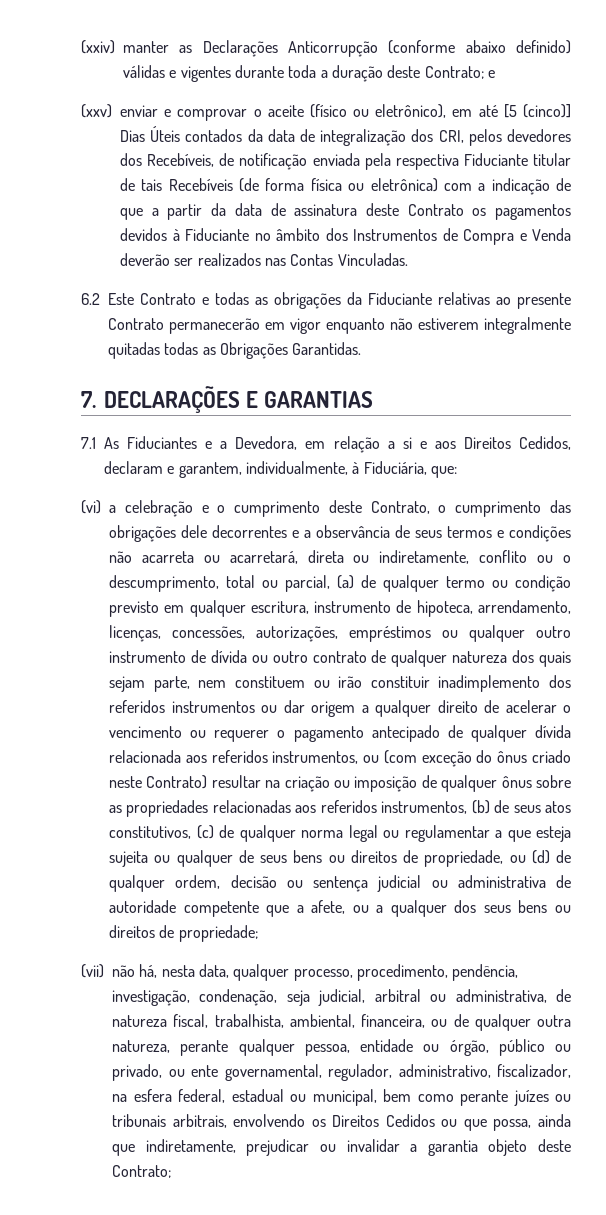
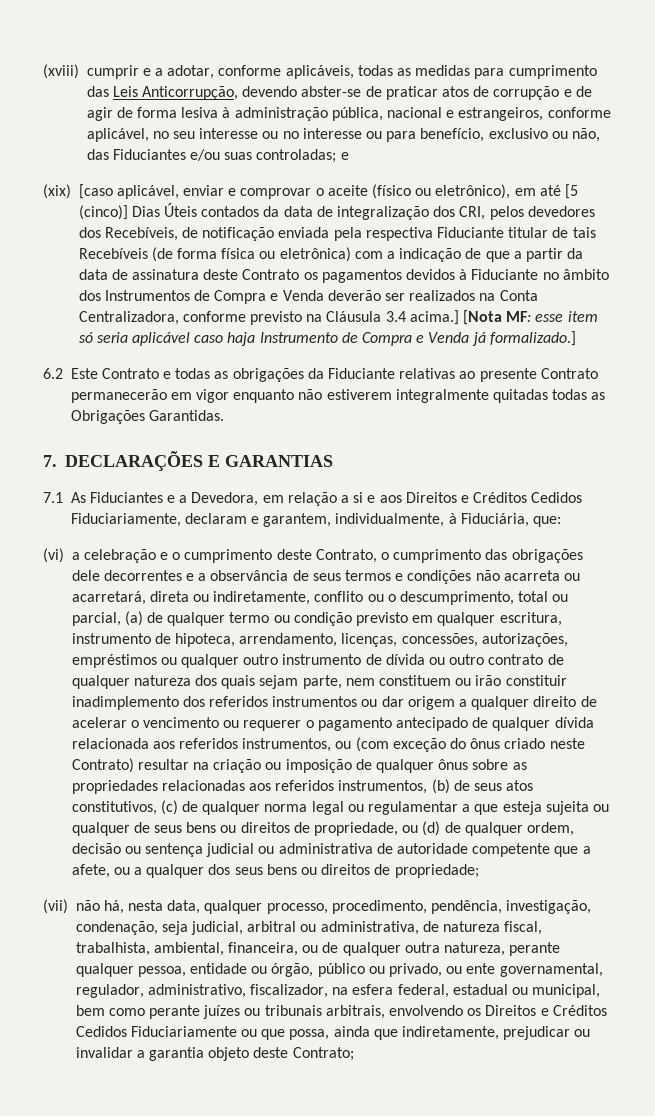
[81,40,571,57] [123,65,495,82] [81,104,112,118] (xxiv) manter as Declarações Anticorrupção (conforme abaixo definido) válidas e vigentes durante toda a duração deste Contrato; e // (xxv) -> [43,64,597,79] [86,86,592,100] [86,107,611,121] [86,128,600,142] [86,149,349,163] [43,184,179,199] (xviii) cumprir e a adotar, conforme aplicáveis, todas as medidas para cumprimento das Leis Anticorrupção, devendo abster-se de praticar atos de corrupção e de agir de forma lesiva à administração pública, nacional e estrangeiros, conforme aplicável, no seu interesse ou no interesse ou para benefício, exclusivo ou não, das Fiduciantes e/ou suas controladas; e // (xix) [caso aplicável,
[264,253,408,266] nas Contas Vinculadas. -> [479,290,538,301] [78,310,598,325] [78,331,576,346] na Conta Centralizadora, conforme previsto na Cláusula 3.4 acima.] [Nota MF: esse item só seria aplicável caso haja Instrumento de Compra e Venda já formalizado.]
[519,436,572,450] Cedidos, -> [460,492,583,503] [70,513,181,527] e Créditos Cedidos Fiduciariamente,
[385,1114,435,1127] Cedidos -> [540,1005,607,1016] [75,1026,237,1037] e Créditos Cedidos Fiduciariamente

